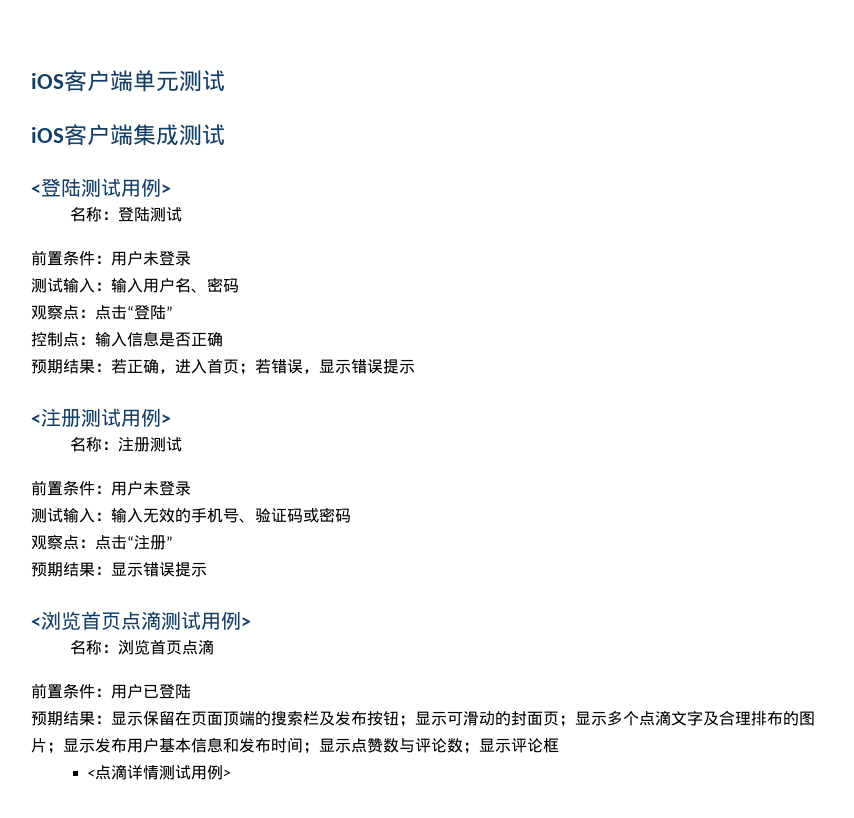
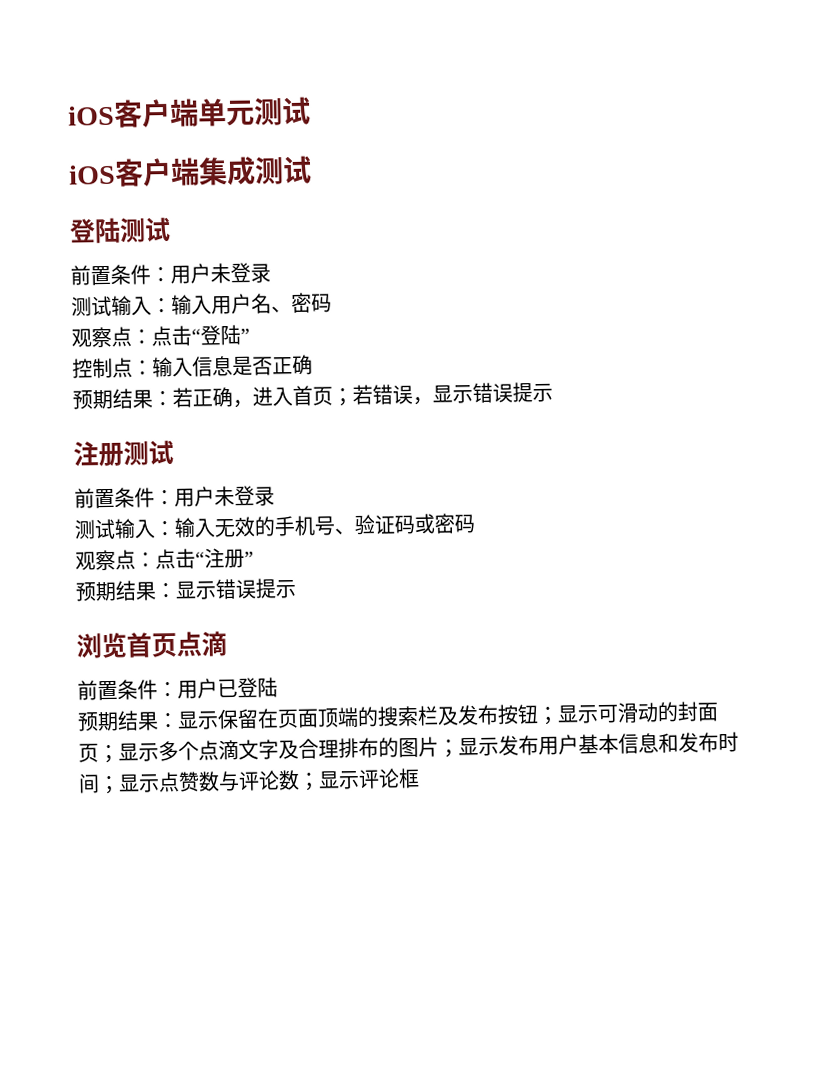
[31,178,171,197] [69,207,118,222] <登陆测试用例> // 名称： -> (312, 170) none
[31,408,171,427] [69,437,118,452] <注册测试用例> // 名称： -> (553, 393) none
[31,611,251,630] [69,640,118,655] <浏览首页点滴测试用例> // 名称： -> (297, 589) none
[87,764,232,780] // <点滴详情测试用例> -> (420, 778) none

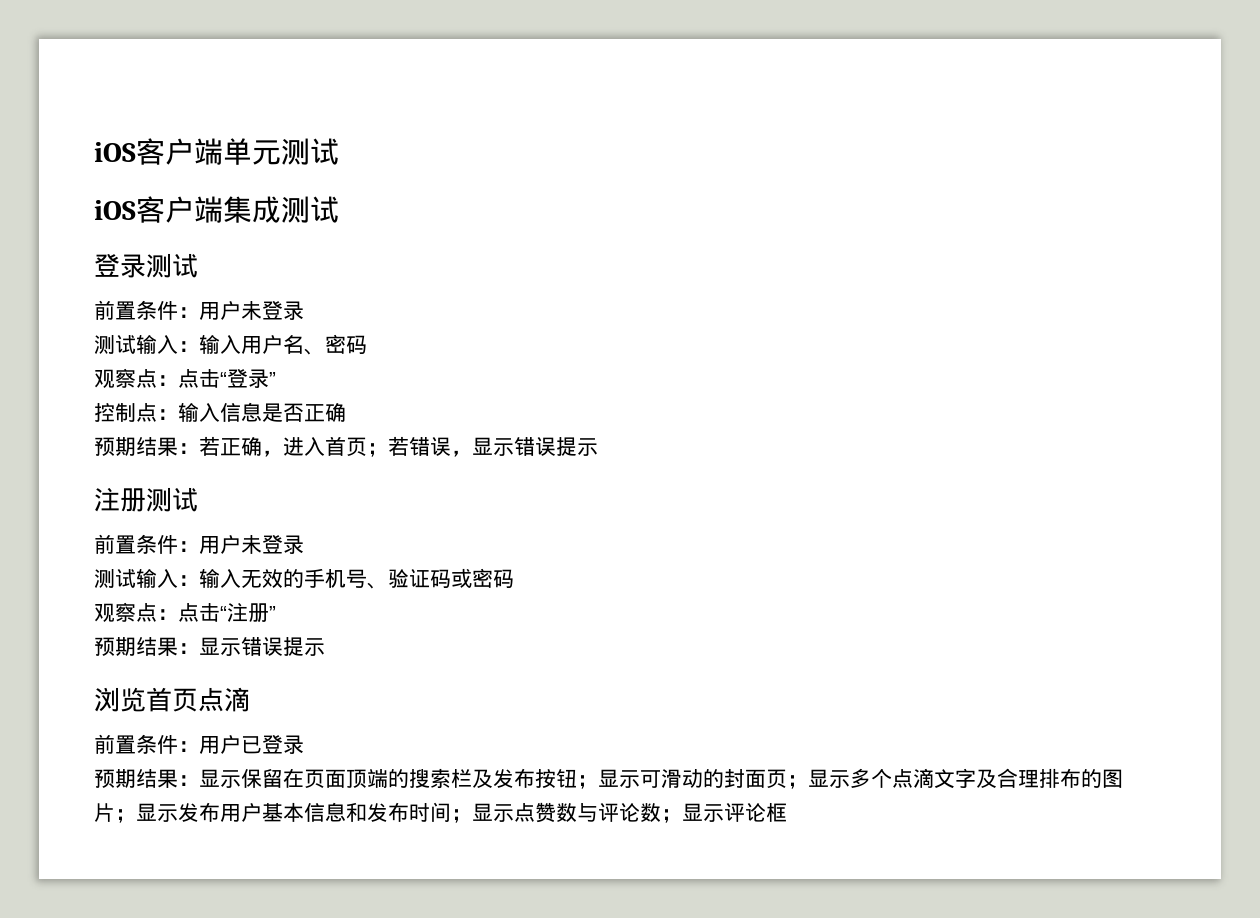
[94,217,121,244] 陆 -> [120,254,146,278] 录
[220,324,241,346] 陆 -> [248,369,269,388] 录
[257,677,278,698] 陆 -> [283,735,304,754] 录

